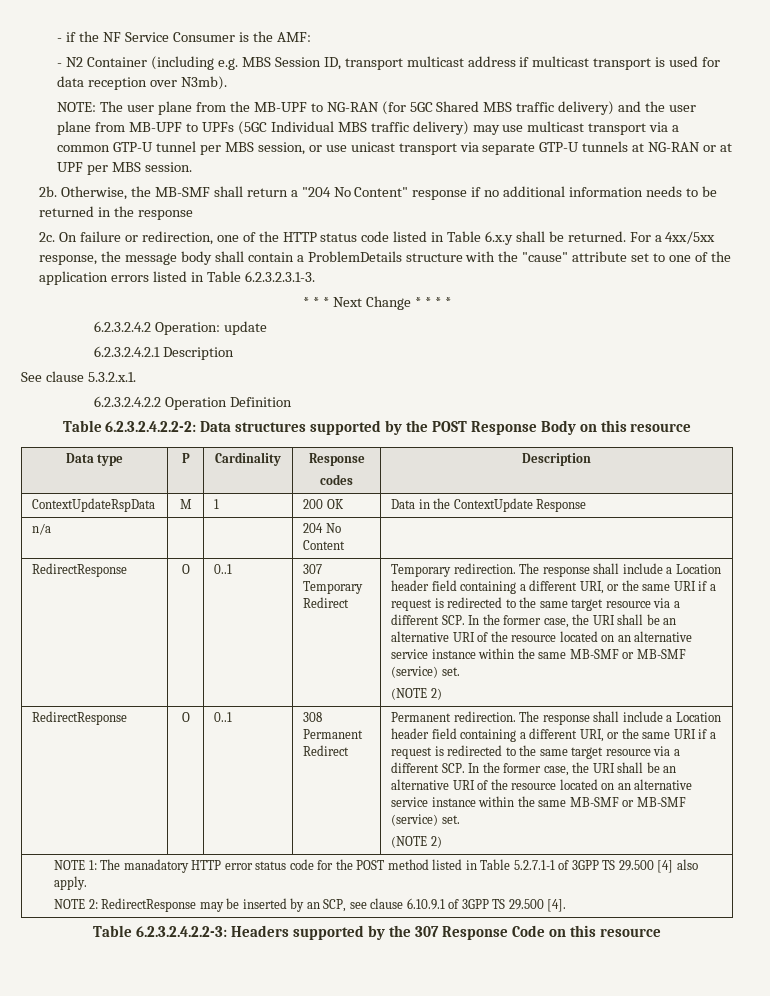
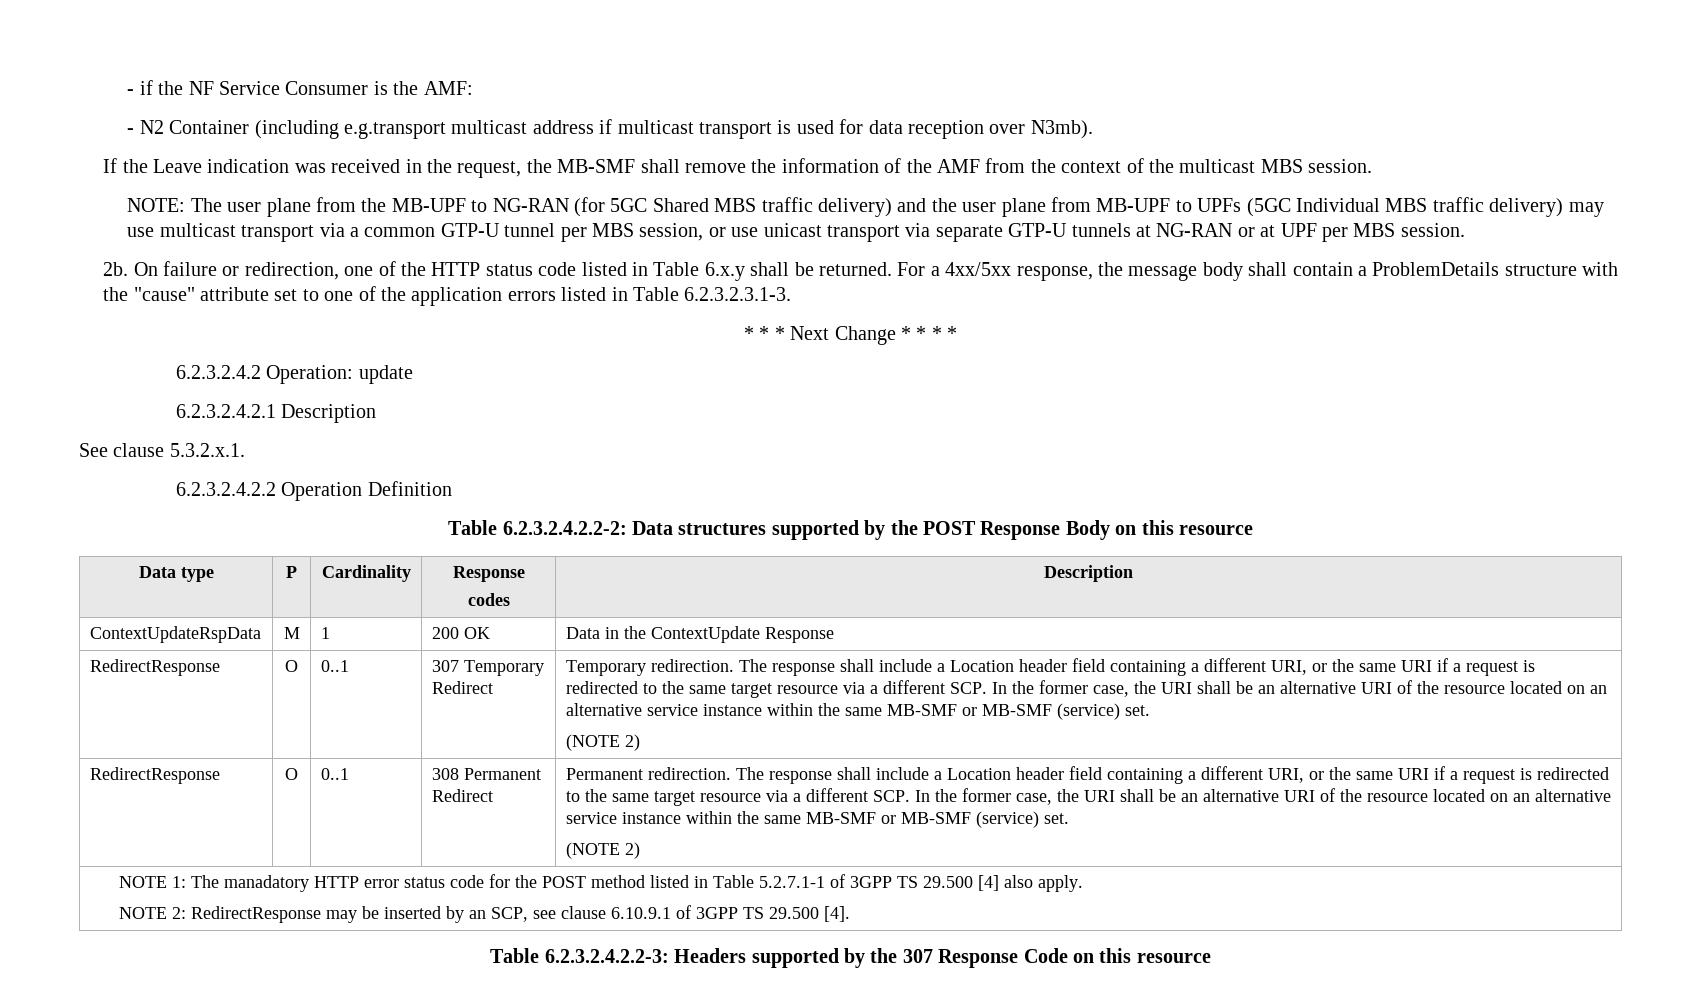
[218,57,403,70] e.g. MBS Session ID, transport -> [344,122,447,139] e.g.transport
(228, 83) none -> [103,158,1373,178] // If the Leave indication was received in the request, the MB-SMF shall remove the information of the AMF from the context of the multicast MBS session.
[61,186,717,200] [39,206,193,220] [39,232,56,242] Otherwise, the MB-SMF shall return a "204 No Content" response if no additional information needs to be returned in the response // 2c. -> (129, 269) none
[32,523,52,535] [303,523,341,533] [303,540,346,550] // n/a | | | 204 No Content | -> (834, 635) none

